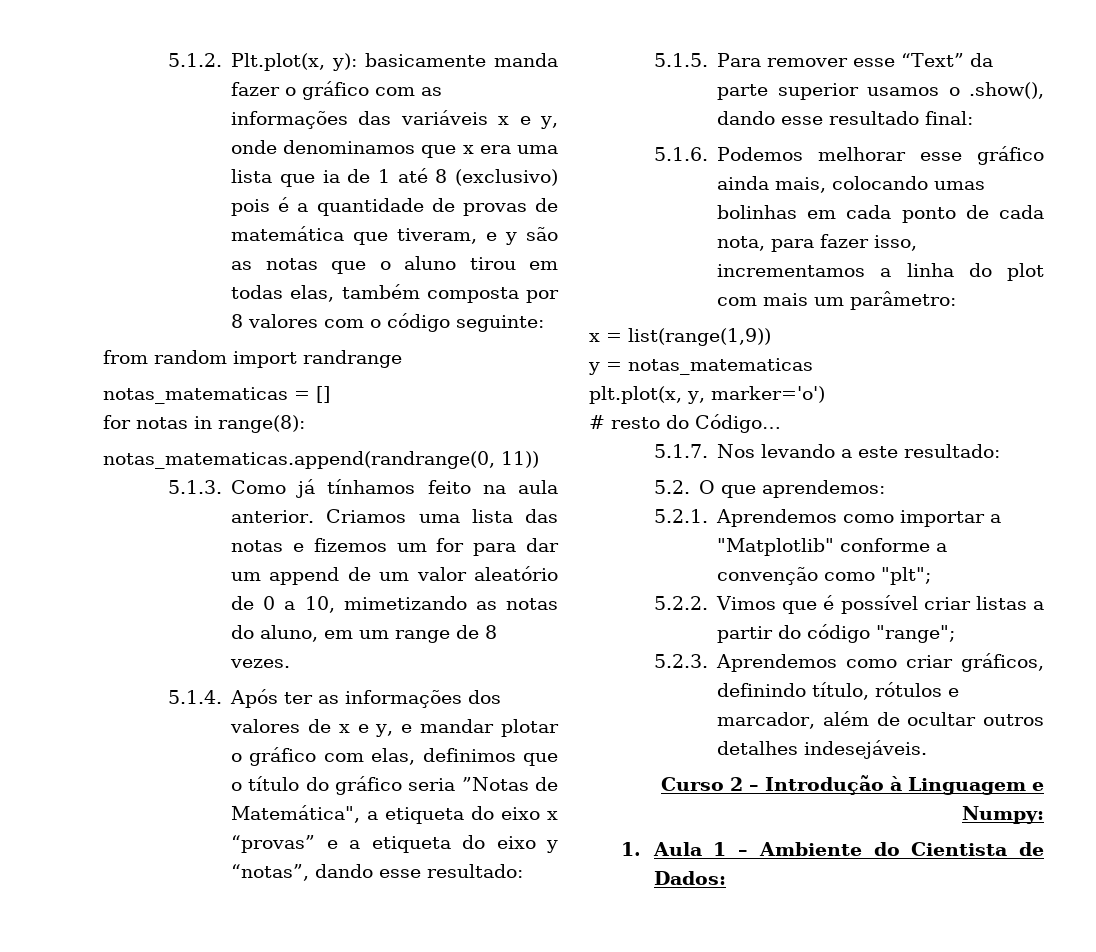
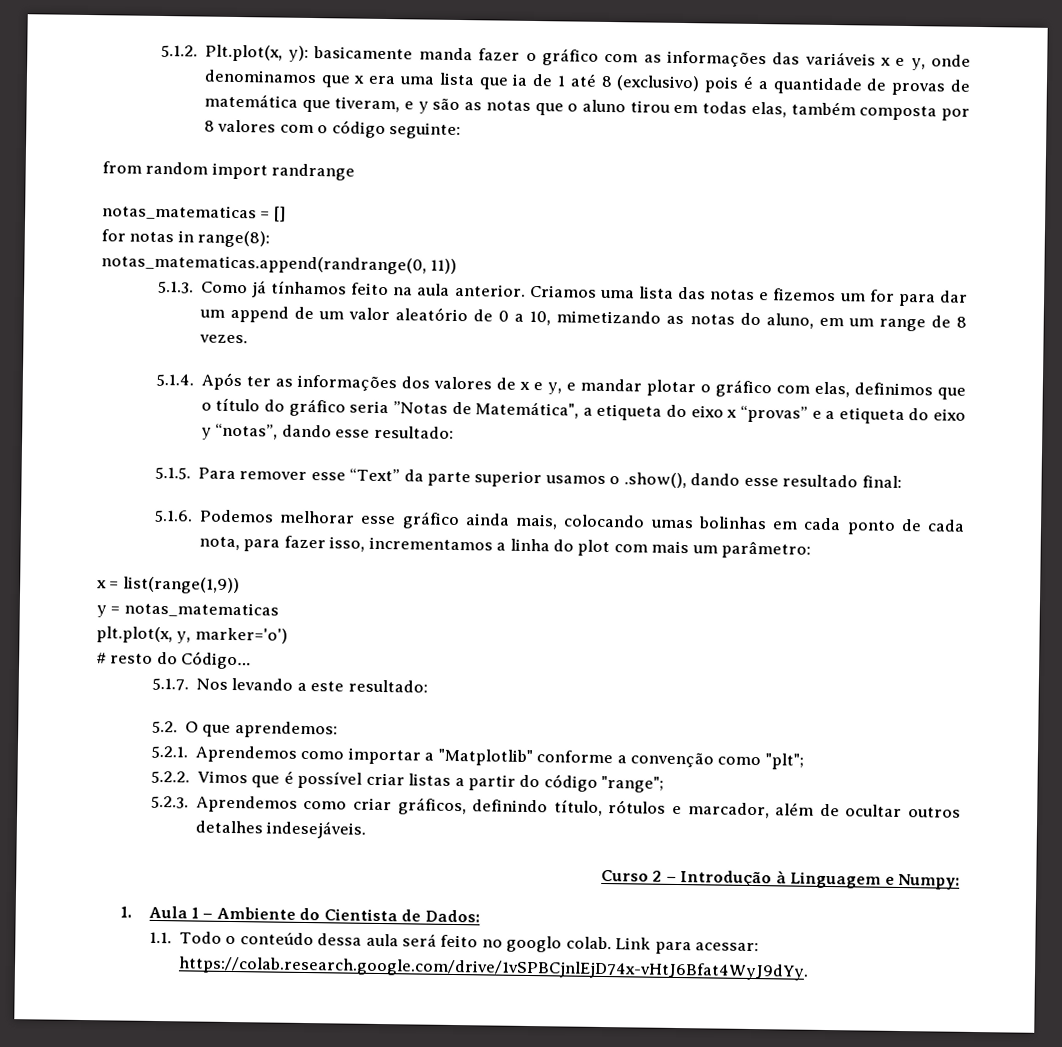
(726, 878) none -> [148,931,760,955] [177,956,809,981] // 1.1. Todo o conteúdo dessa aula será feito no googlo colab. Link para acessar: https://colab.research.google.com/drive/1vSPBCjnlEjD74x-vHtJ6Bfat4WyJ9dYy.

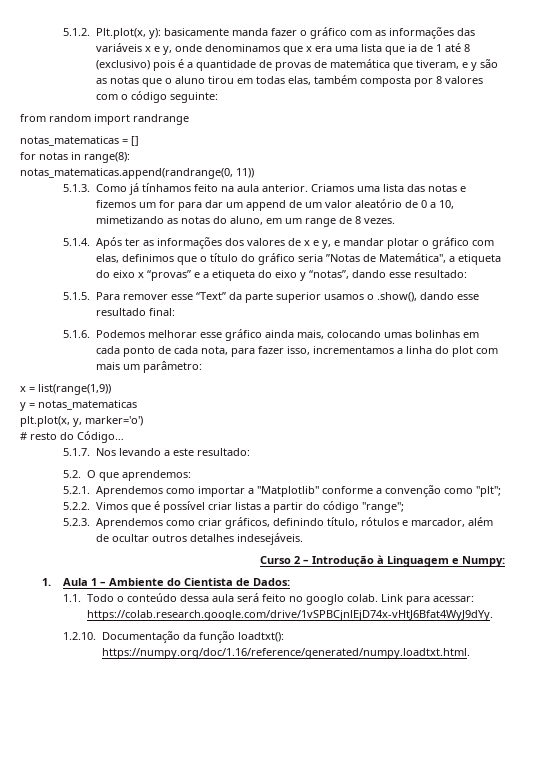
(809, 968) none -> [63,631,284,643] [101,648,470,659] // 1.2.10. Documentação da função loadtxt(): https://numpy.org/doc/1.16/reference/generated/numpy.loadtxt.html.

